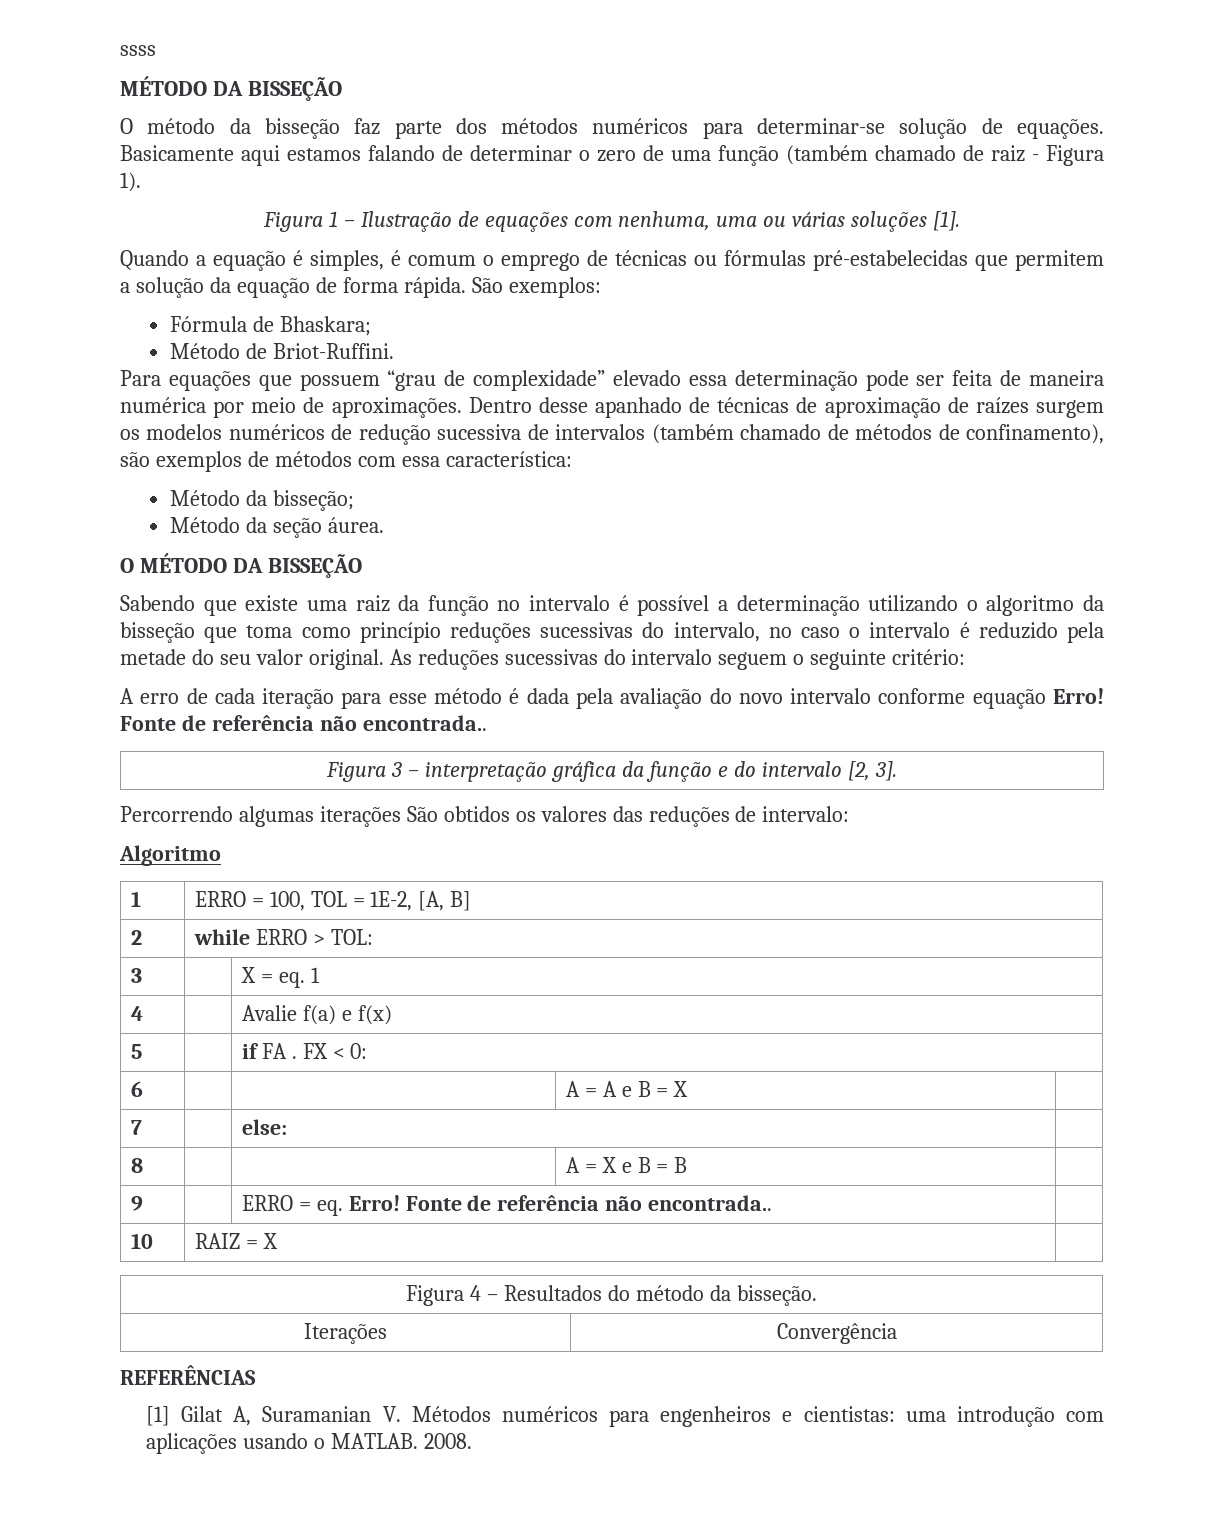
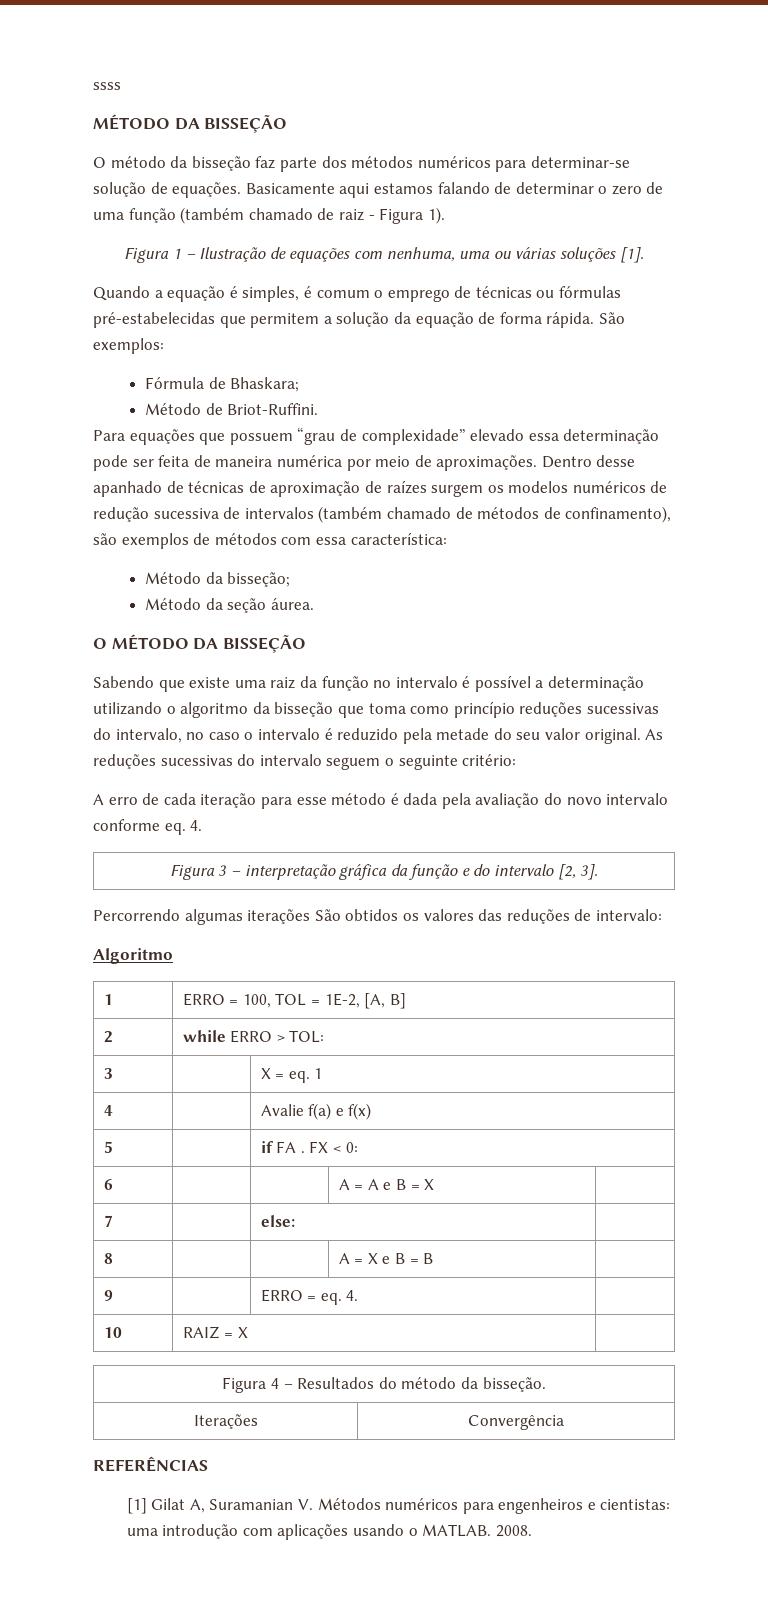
[972,688,1104,709] [120,715,487,731] equação Erro! Fonte de referência não encontrada.. -> [164,820,203,835] eq. 4.
[348,1195,773,1211] Erro! Fonte de referência não encontrada.. -> [346,1290,359,1301] 4.

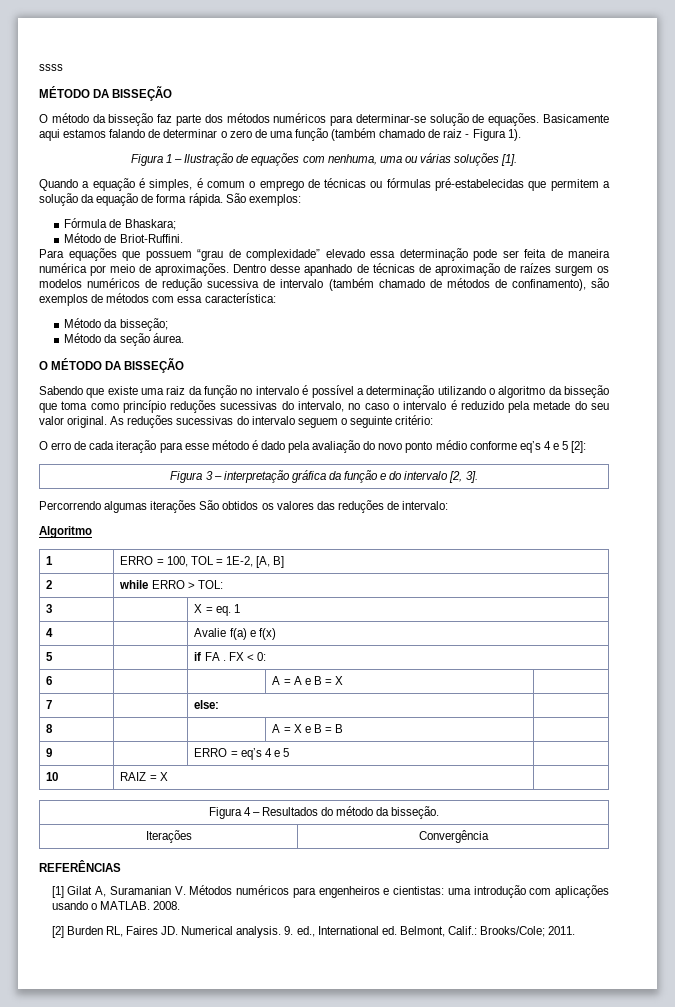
[244,507,314,519] intervalos -> [280,279,324,288] intervalo
[93,794,104,805] A -> [39,441,48,450] O
[403,793,438,805] dada -> [260,441,285,450] dado
[606,793,669,805] [93,819,203,835] intervalo conforme eq. 4. -> [405,440,587,453] ponto médio conforme eq’s 4 e 5 [2]:
[320,1290,359,1305] eq. 4. -> [240,748,289,760] eq’s 4 e 5
(532, 1531) none -> [51,926,576,938] // [2] Burden RL, Faires JD. Numerical analysis. 9. ed., International ed. Belmont, Calif.: Brooks/Cole; 2011.

